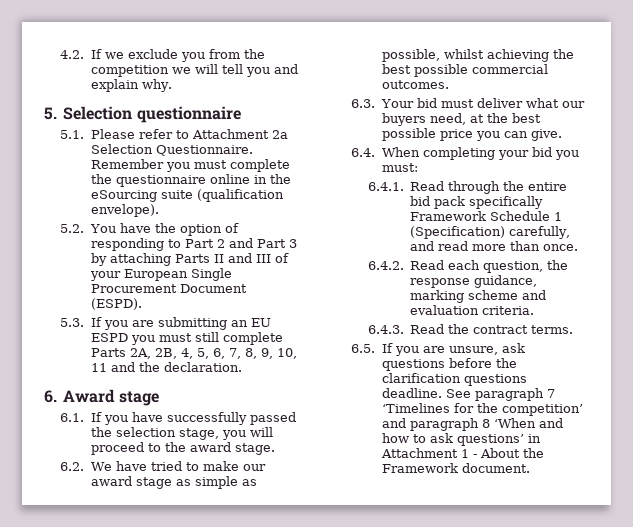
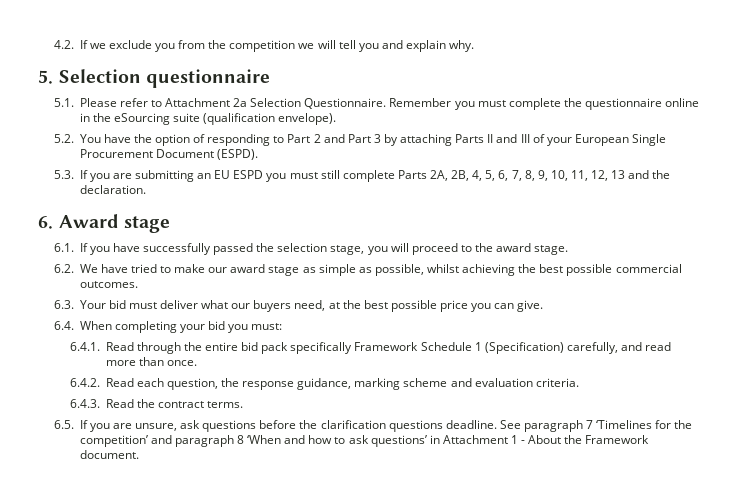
[90,363,107,372] 11 -> [570,170,626,181] 11, 12, 13

